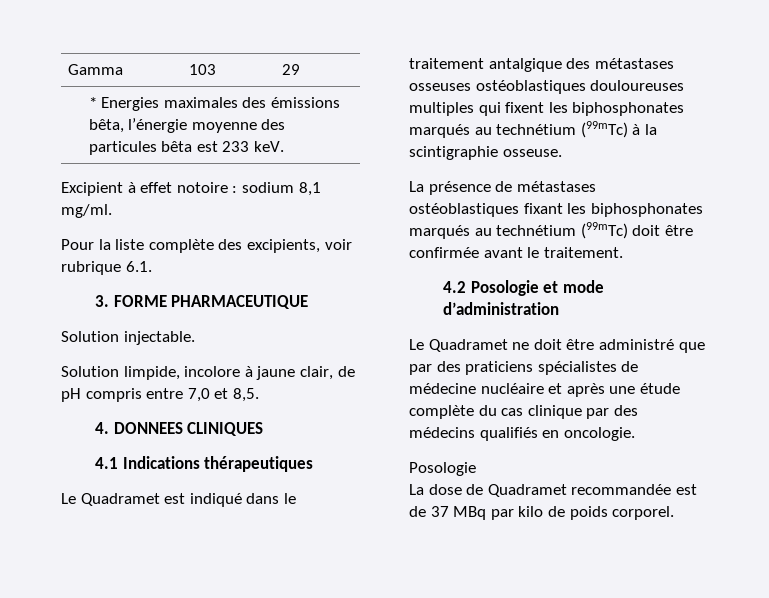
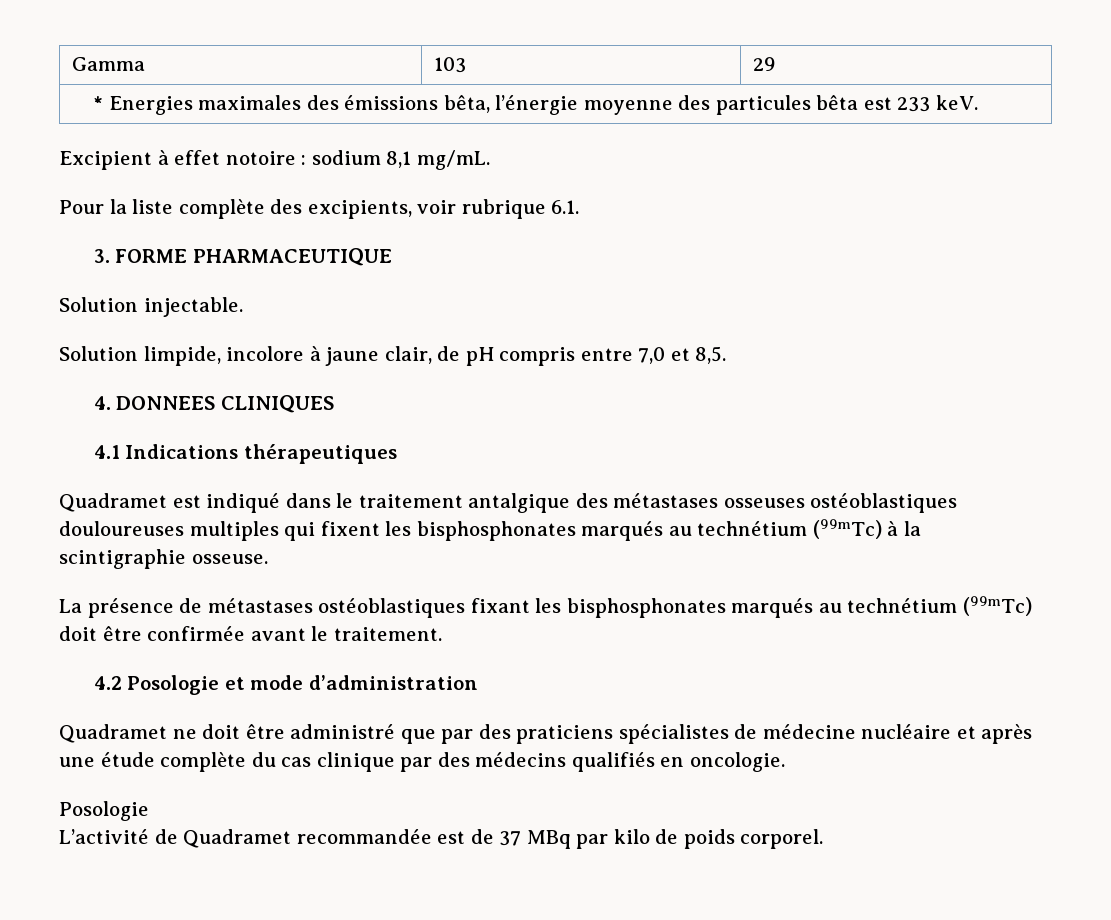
[61,204,112,218] mg/ml. -> [416,150,490,170] mg/mL.
[61,493,76,504] Le -> (397, 454) none
[572,102,685,116] biphosphonates -> [416,521,576,541] bisphosphonates
[590,203,703,217] biphosphonates -> [566,598,726,618] bisphosphonates
[409,339,424,350] Le -> (478, 682) none
[409,484,462,495] La dose -> [59,829,149,844] L’activité

